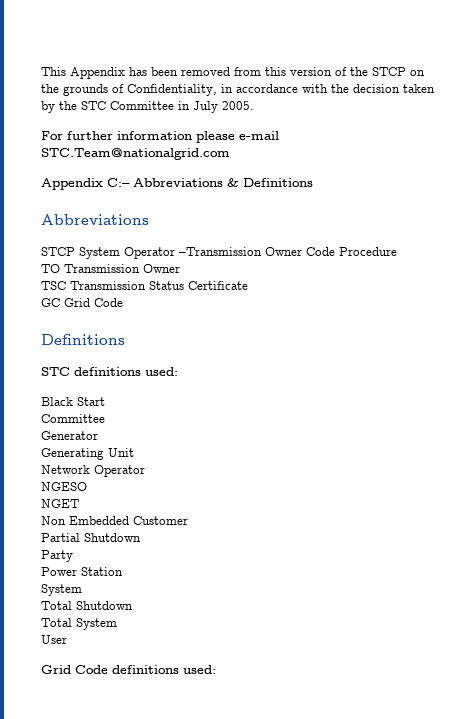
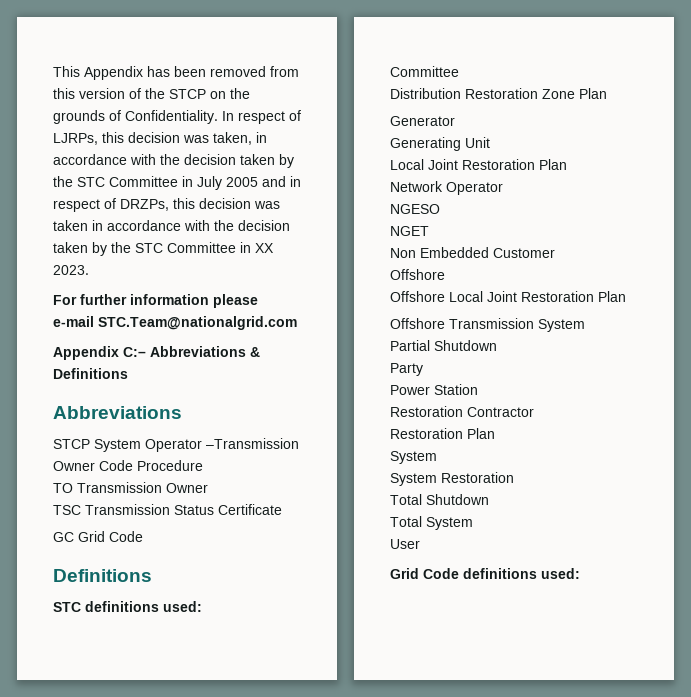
[127,84,217,96] Confidentiality, -> [125,110,301,124] [53,132,252,145] Confidentiality. In respect of LJRPs, this decision was taken,
[222,101,254,110] 2005. -> [226,176,301,187] [53,198,280,212] [53,220,290,231] [53,242,274,256] [53,265,89,275] 2005 and in respect of DRZPs, this decision was taken in accordance with the decision taken by the STC Committee in XX 2023.
[41,397,105,406] [41,414,105,423] Black Start // Committee -> [390,66,459,77] [390,88,607,99] Committee // Distribution Restoration Zone Plan
(134, 452) none -> [390,159,567,170] // Local Joint Restoration Plan
(188, 520) none -> [390,269,445,280] [390,291,626,302] [390,318,585,332] // Offshore // Offshore Local Joint Restoration Plan // Offshore Transmission System
[41,584,82,596] // System -> [390,406,534,417] [390,428,495,439] [390,451,437,464] [390,472,514,486] // Restoration Contractor // Restoration Plan // System // System Restoration

